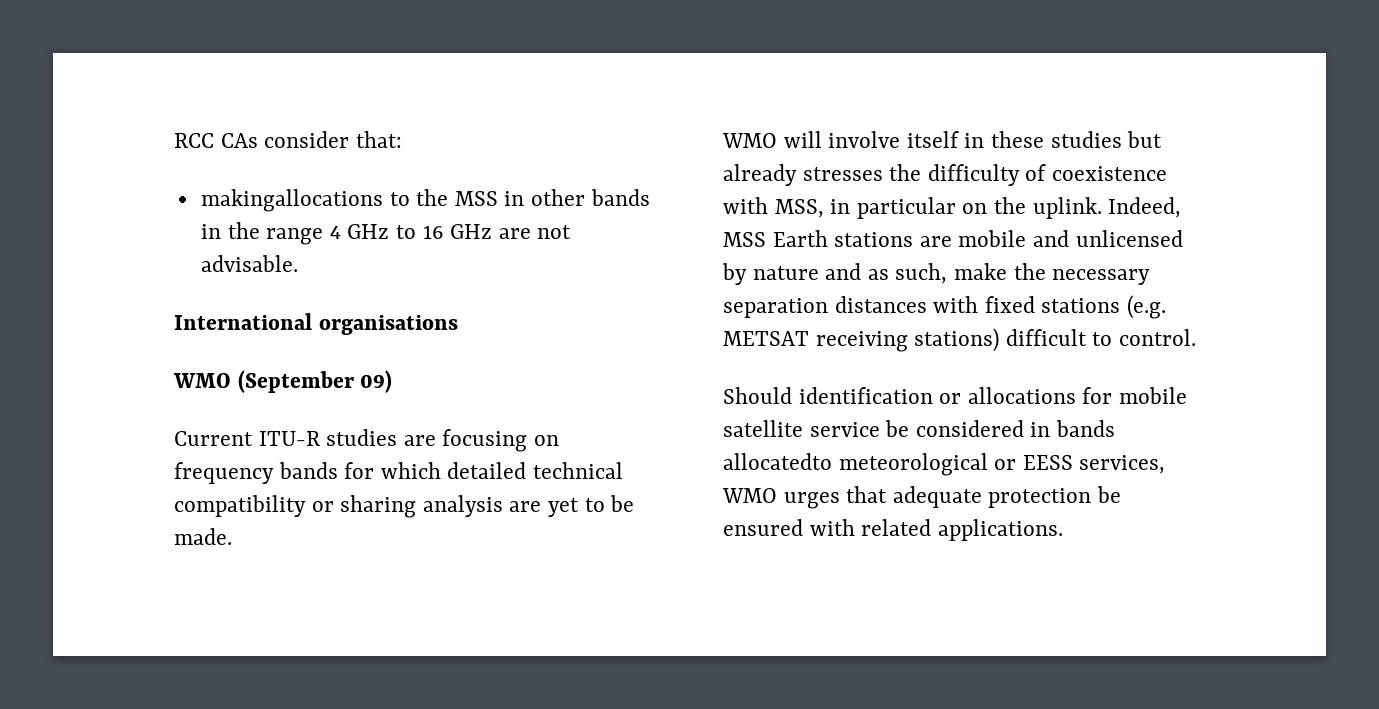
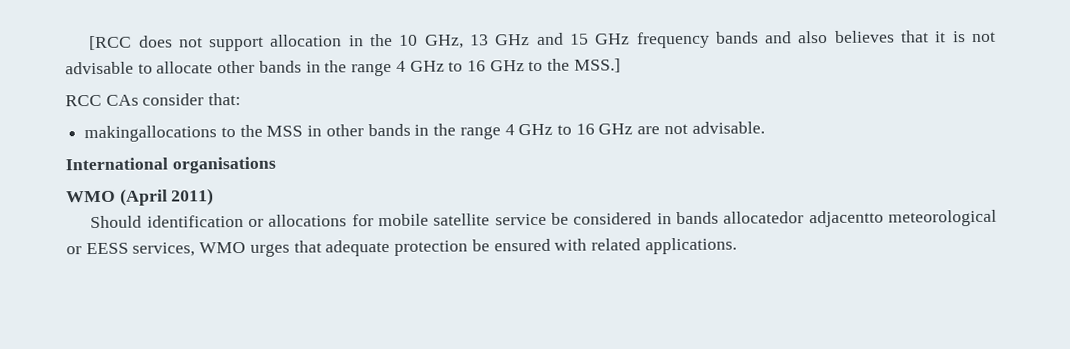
(174, 140) none -> [89,30,996,52] [65,58,621,77] [RCC does not support allocation in the 10 GHz, 13 GHz and 15 GHz frequency bands and also believes that it is not advisable to allocate other bands in the range 4 GHz to 16 GHz to the MSS.] //
[237,370,393,393] [174,429,560,452] [174,462,624,484] [174,495,635,518] [174,528,232,545] [722,131,1163,148] [723,164,1168,186] [723,197,1182,219] [723,230,1183,247] [722,263,1151,285] [723,295,1167,319] [723,328,1197,352] (September 09) // Current ITU-R studies are focusing on frequency bands for which detailed technical compatibility or sharing analysis are yet to be made. // WMO will involve itself in these studies but already stresses the difficulty of coexistence with MSS, in particular on the uplink. Indeed, MSS Earth stations are mobile and unlicensed by nature and as such, make the necessary separation distances with fixed stations (e.g. METSAT receiving stations) difficult to control. -> [119,188,215,206] (April 2011)
[723,453,832,470] allocatedto -> [723,210,884,228] allocatedor adjacentto

